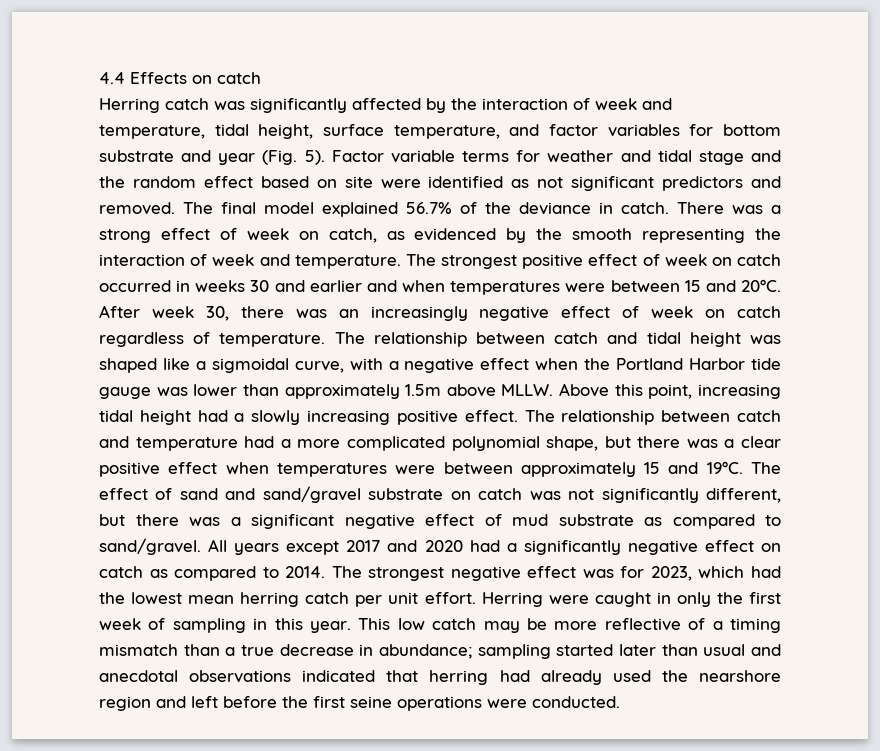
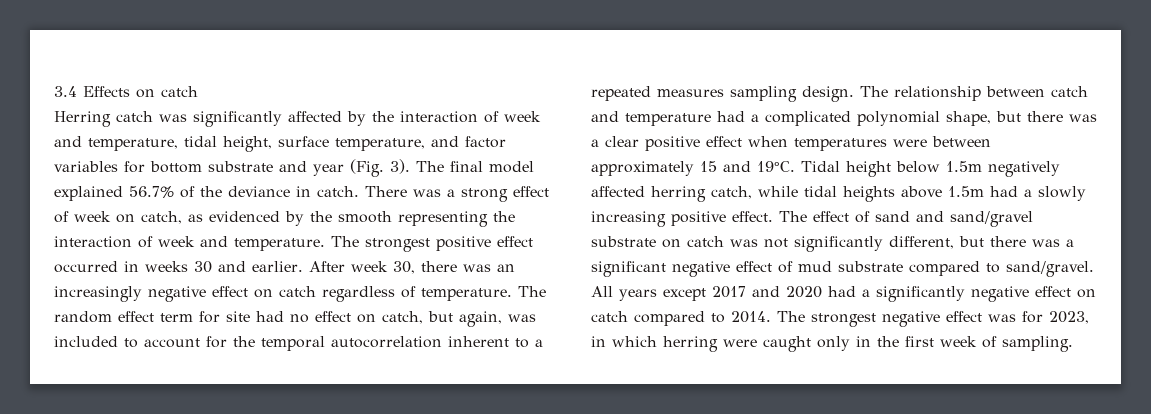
[99,72,125,84] 4.4 -> [54,86,77,97] 3.4
[304,150,782,165] [99,176,781,191] [99,202,175,215] 5). Factor variable terms for weather and tidal stage and the random effect based on site were identified as not significant predictors and removed. -> [390,159,410,174] 3).
[642,254,781,266] of week on catch -> (533, 241) none
[309,279,781,295] earlier and when temperatures were between 15 and 20°C. -> [252,261,303,272] earlier.
[622,306,694,318] of week -> (248, 291) none
[373,332,782,347] [99,358,781,373] [99,383,781,399] [99,410,518,425] relationship between catch and tidal height was shaped like a sigmoidal curve, with a negative effect when the Portland Harbor tide gauge was lower than approximately 1.5m above MLLW. Above this point, increasing tidal height had a slowly increasing positive effect. -> [54,311,536,327] [54,336,543,351] [591,86,854,102] random effect term for site had no effect on catch, but again, was included to account for the temporal autocorrelation inherent to a repeated measures sampling design.
[297,439,341,448] more -> (759, 118) none
(743, 467) none -> [801,161,1060,177] [591,186,1086,202] [591,211,773,227] Tidal height below 1.5m negatively affected herring catch, while tidal heights above 1.5m had a slowly increasing positive effect.
[644,517,662,526] as -> (903, 266) none
[149,569,168,578] as -> (628, 316) none
[698,566,782,578] [99,592,781,607] [99,618,781,633] [99,644,781,659] [99,670,781,685] [99,696,620,711] which had the lowest mean herring catch per unit effort. Herring were caught in only the first week of sampling in this year. This low catch may be more reflective of a timing mismatch than a true decrease in abundance; sampling started later than usual and anecdotal observations indicated that herring had already used the nearshore region and left before the first seine operations were conducted. -> [591,336,1073,352] in which herring were caught only in the first week of sampling.

